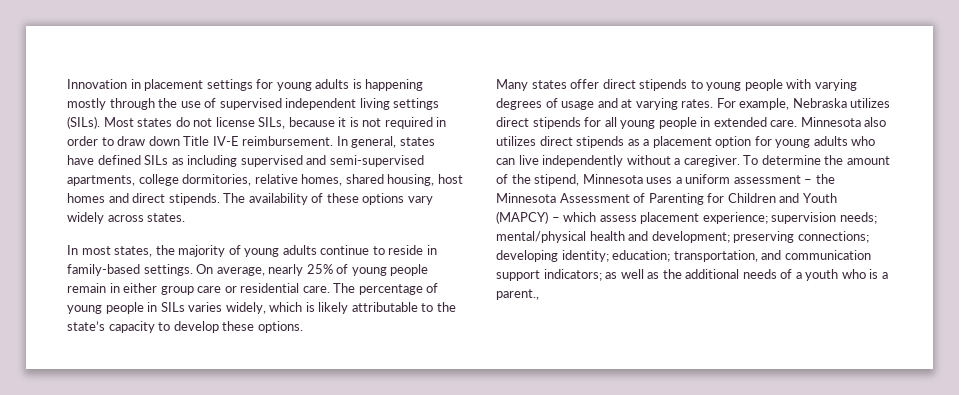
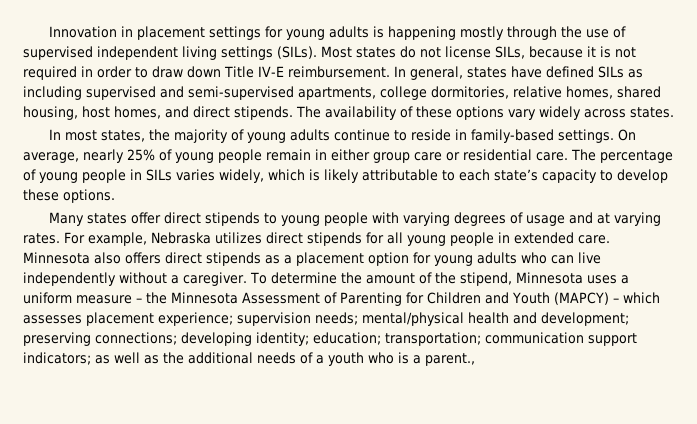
[67,193,105,203] homes -> [114,106,161,119] homes,
[436,302,456,312] the -> [459,169,490,181] each
[496,136,536,146] utilizes -> [125,252,161,264] offers
[733,175,801,184] assessment -> [76,295,132,304] measure
[599,215,637,222] assess -> [23,315,82,324] assesses
[673,250,782,262] transportation, and -> [385,332,481,346] transportation;

